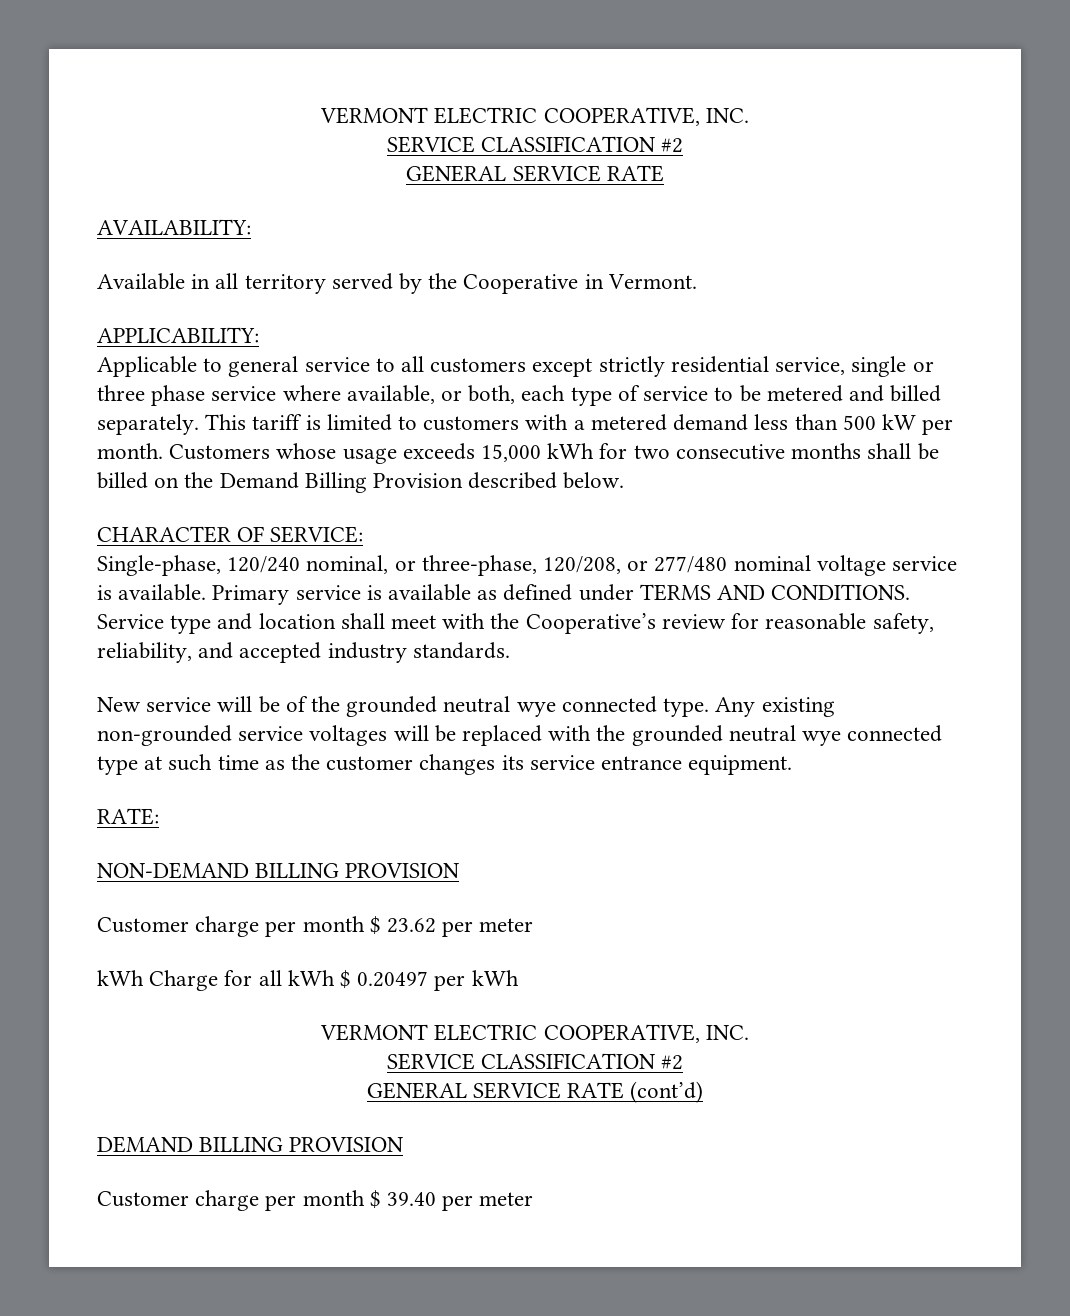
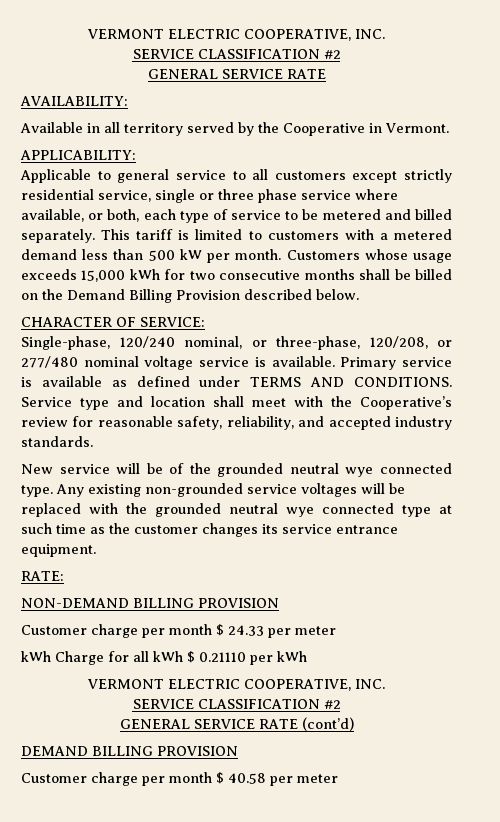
[387,918,437,933] 23.62 -> [228,625,264,636] 24.33
[357,971,429,987] 0.20497 -> [199,652,246,662] 0.21110
[387,1192,437,1206] 39.40 -> [228,773,266,784] 40.58

